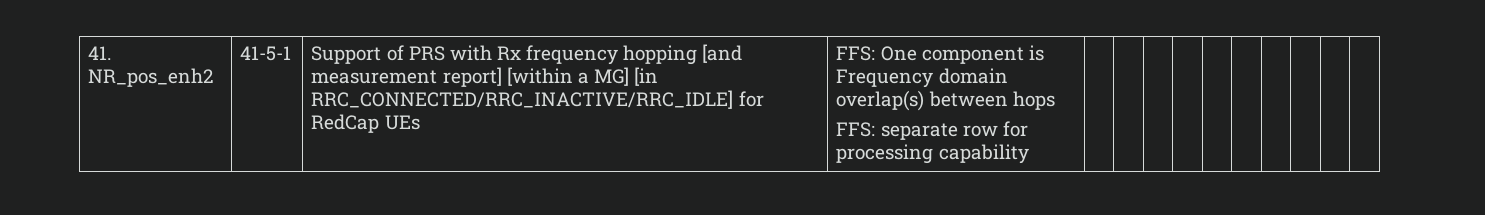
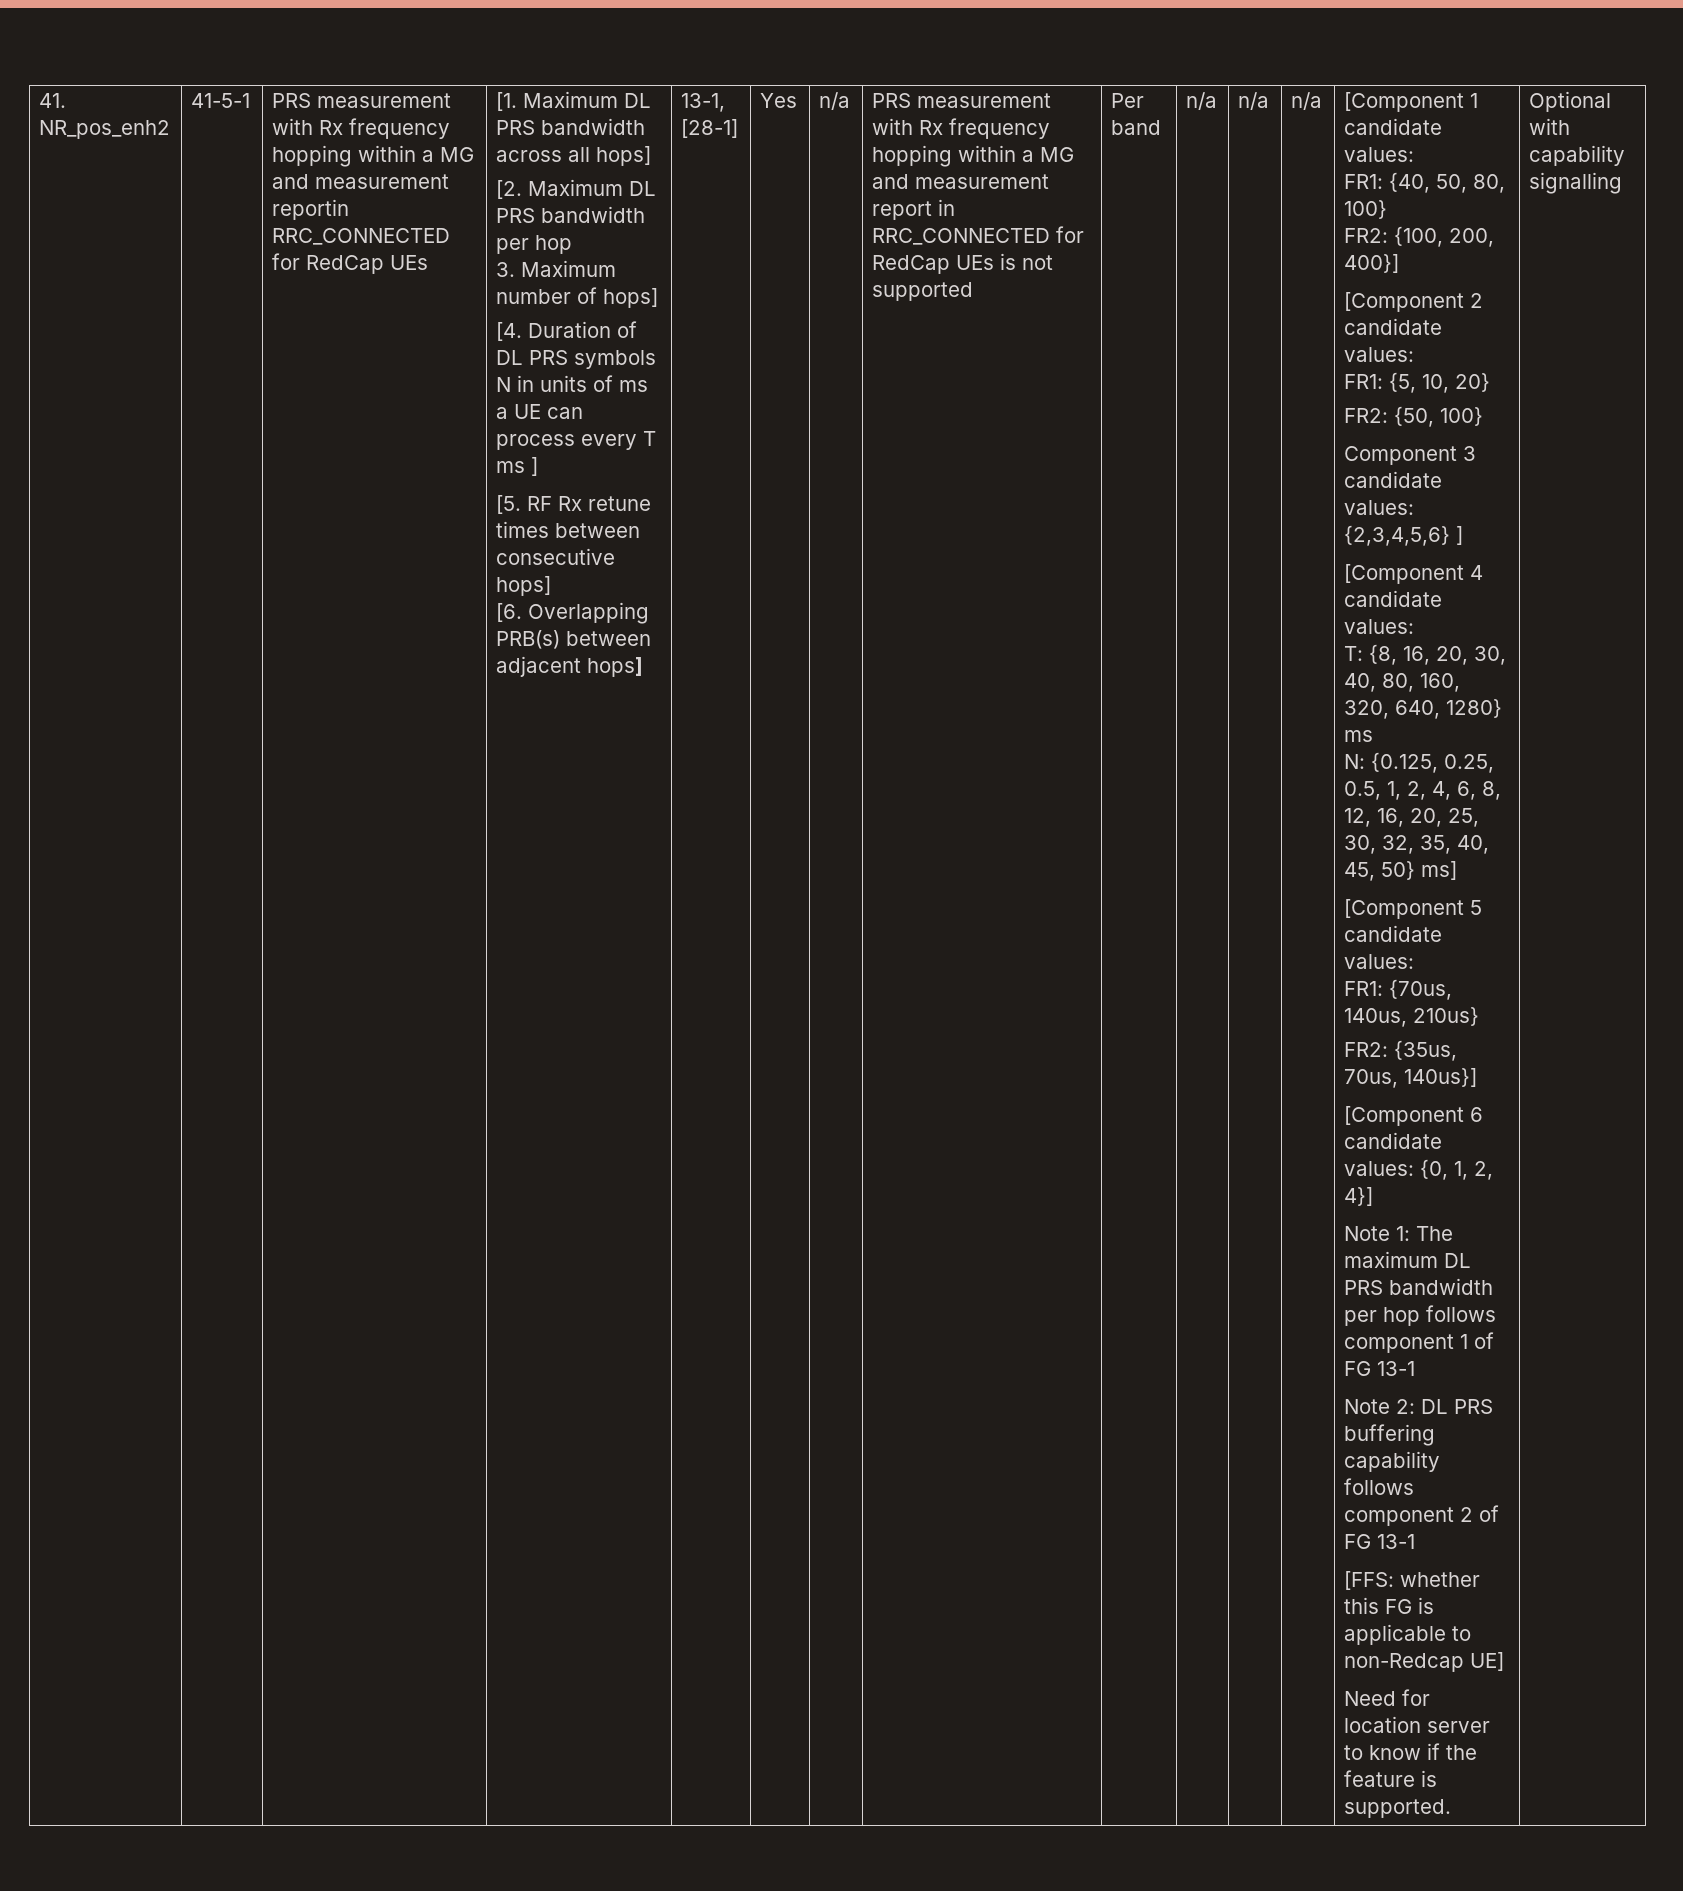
[311,44,743,65] [311,67,659,87] [311,90,764,109] [311,114,420,133] [836,45,1044,64] [836,68,1008,88] [836,90,1055,111] [836,121,1028,140] [836,144,1029,164] Support of PRS with Rx frequency hopping [and measurement report] [within a MG] [in RRC_CONNECTED/RRC_INACTIVE/RRC_IDLE] for RedCap UEs | FFS: One component is Frequency domain overlap(s) between hops // FFS: separate row for processing capability | | | | | | | | | | -> [272,93,452,108] [272,118,451,139] [272,145,475,167] [272,174,450,189] [272,199,350,220] [272,228,451,245] [272,253,429,274] [496,91,652,111] [496,118,646,135] [496,146,652,166] [496,179,657,199] [496,206,646,223] [496,235,573,254] [496,260,617,277] [496,287,659,308] [496,321,638,341] [496,350,657,369] [496,375,649,392] [496,404,584,419] [496,431,657,450] [496,457,539,476] [496,495,652,514] [496,521,641,538] [496,548,616,565] [496,576,552,596] [496,602,650,624] [496,630,652,649] [496,656,644,677] [681,93,726,112] [681,119,739,138] [760,93,798,108] [819,92,851,110] [872,93,1052,108] [872,118,1051,139] [872,145,1075,167] [872,174,1050,189] [872,199,956,220] [872,226,1085,245] [872,253,1054,274] [872,282,974,301] [1111,93,1145,108] [1111,120,1162,135] [1186,92,1218,110] [1238,92,1270,110] [1291,92,1323,110] [1344,92,1479,112] [1344,118,1443,135] [1344,147,1415,162] [1344,172,1506,193] [1344,200,1388,219] [1344,226,1495,247] [1344,254,1400,273] [1344,292,1484,312] [1344,318,1443,335] [1344,347,1415,362] [1344,372,1491,393] [1344,406,1484,427] [1344,446,1477,465] [1344,471,1443,488] [1344,500,1415,515] [1344,525,1464,546] [1344,564,1484,584] [1344,590,1443,607] [1344,619,1415,634] [1344,644,1507,665] [1344,673,1461,692] [1344,699,1503,719] [1344,730,1374,742] [1344,752,1495,773] [1344,781,1502,800] [1344,808,1480,827] [1344,835,1490,854] [1344,861,1458,881] [1344,899,1483,919] [1344,925,1443,942] [1344,954,1415,969] [1344,979,1453,1000] [1344,1007,1480,1027] [1344,1040,1458,1061] [1344,1068,1478,1088] [1344,1106,1484,1126] [1344,1132,1443,1149] [1344,1159,1494,1180] [1344,1187,1374,1206] [1344,1226,1454,1241] [1344,1251,1472,1268] [1344,1278,1494,1295] [1344,1305,1497,1326] [1344,1332,1495,1353] [1344,1361,1416,1376] [1344,1399,1494,1414] [1344,1424,1436,1446] [1344,1451,1441,1472] [1344,1478,1415,1495] [1344,1505,1500,1526] [1344,1534,1416,1549] [1344,1571,1481,1590] [1344,1597,1435,1614] [1344,1624,1472,1645] [1344,1652,1505,1672] [1344,1689,1431,1706] [1344,1716,1491,1733] [1344,1743,1478,1760] [1344,1770,1438,1787] [1344,1799,1452,1818] [1529,91,1612,112] [1529,118,1571,135] [1529,145,1626,166] [1529,172,1623,194] PRS measurement with Rx frequency hopping within a MG and measurement reportin RRC_CONNECTED for RedCap UEs | [1. Maximum DL PRS bandwidth across all hops] // [2. Maximum DL PRS bandwidth per hop // 3. Maximum number of hops] // [4. Duration of DL PRS symbols N in units of ms a UE can process every T ms ] // [5. RF Rx retune times between consecutive hops] // [6. Overlapping PRB(s) between adjacent hops] | 13-1, [28-1] | Yes | n/a | PRS measurement with Rx frequency hopping within a MG and measurement report in RRC_CONNECTED for RedCap UEs is not supported | Per band | n/a | n/a | n/a | [Component 1 candidate values: // FR1: {40, 50, 80, 100} // FR2: {100, 200, 400}] // [Component 2 candidate values: // FR1: {5, 10, 20} // FR2: {50, 100} // Component 3 candidate values: {2,3,4,5,6} ] // [Component 4 candidate values: // T: {8, 16, 20, 30, 40, 80, 160, 320, 640, 1280} ms // N: {0.125, 0.25, 0.5, 1, 2, 4, 6, 8, 12, 16, 20, 25, 30, 32, 35, 40, 45, 50} ms] // [Component 5 candidate values: // FR1: {70us, 140us, 210us} // FR2: {35us, 70us, 140us}] // [Component 6 candidate values: {0, 1, 2, 4}] // Note 1: The maximum DL PRS bandwidth per hop follows component 1 of FG 13-1 // Note 2: DL PRS buffering capability follows component 2 of FG 13-1 // [FFS: whether this FG is applicable to non-Redcap UE] // Need for location server to know if the feature is supported. | Optional with capability signalling

